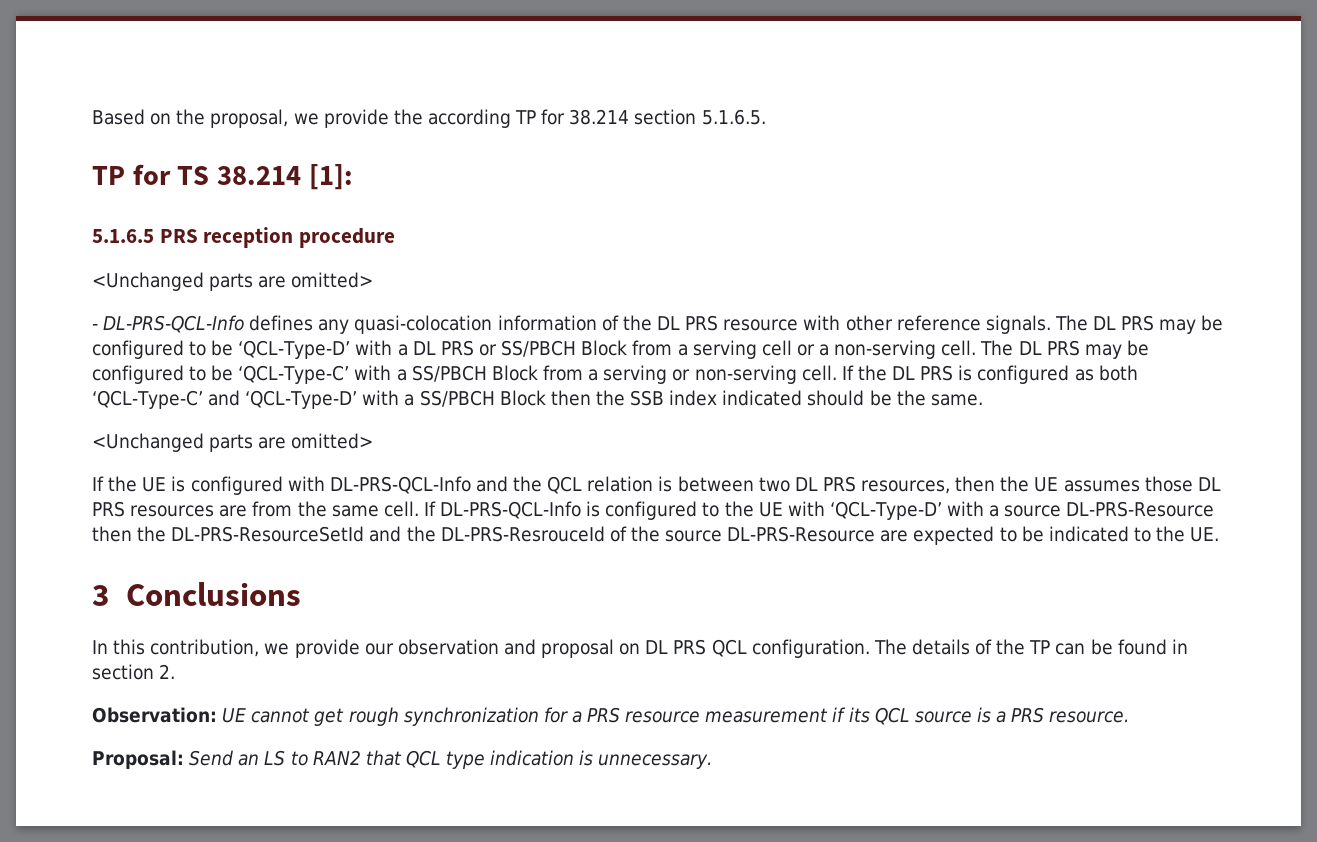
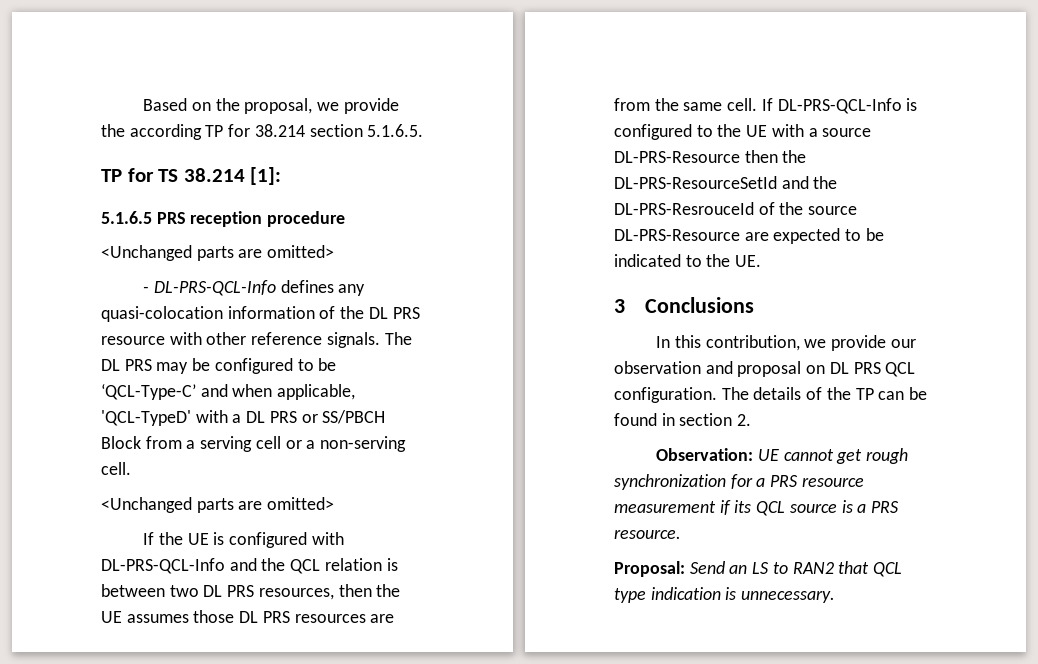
[238,340,351,359] ‘QCL-Type-D’ -> [101,384,356,400] [101,410,191,426] ‘QCL-Type-C’ and when applicable, 'QCL-TypeD'
[980,340,1149,359] [92,365,1138,384] [92,390,983,409] The DL PRS may be configured to be ‘QCL-Type-C’ with a SS/PBCH Block from a serving or non-serving cell. If the DL PRS is configured as both ‘QCL-Type-C’ and ‘QCL-Type-D’ with a SS/PBCH Block then the SSB index indicated should be the same. -> (131, 468) none
[829,501,985,520] ‘QCL-Type-D’ with -> (804, 130) none

